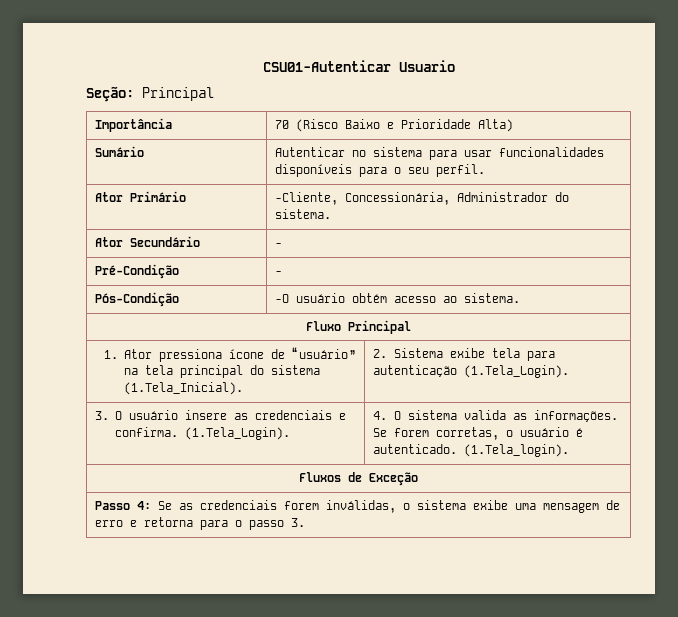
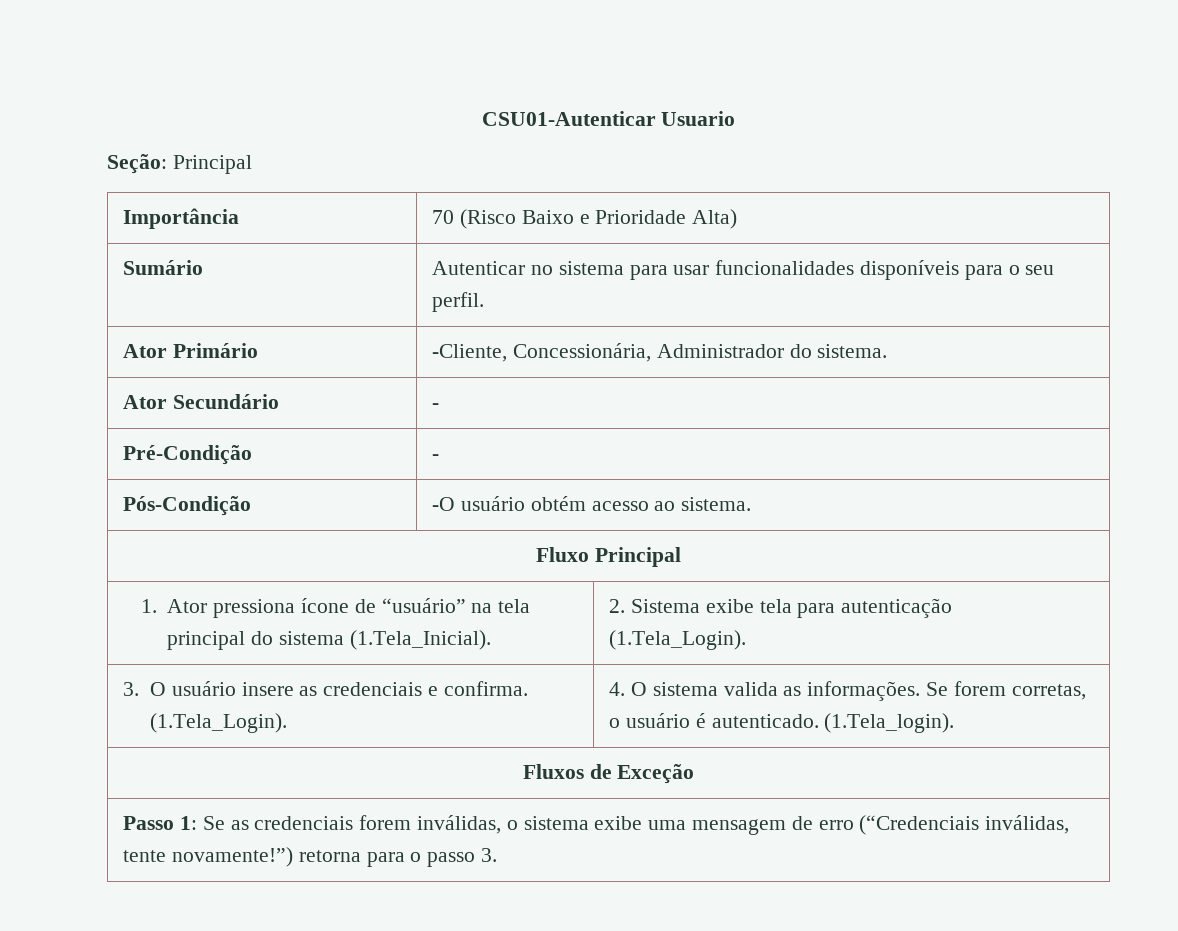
[136,501,151,510] 4: -> [179,816,197,830] 1:
[129,520,137,527] e -> [859,815,1070,835] [123,847,293,867] (“Credenciais inválidas, tente novamente!”)

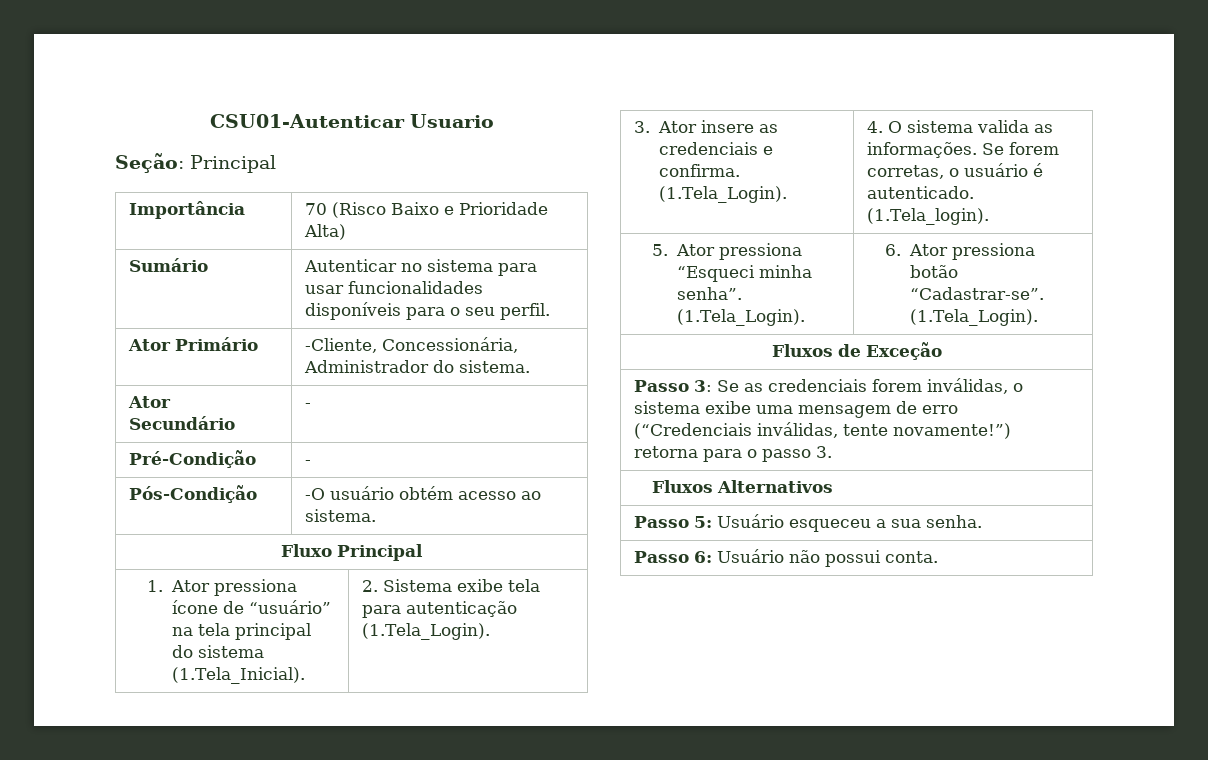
[149,681,236,696] O usuário -> [657,121,697,133] Ator
(955, 723) none -> [652,243,802,260] [676,265,812,282] [676,287,742,300] [676,309,805,326] [885,243,1035,260] [909,265,958,278] [909,287,1044,300] [909,309,1038,326] // 5. Ator pressiona “Esqueci minha senha”. (1.Tela_Login). | 6. Ator pressiona botão “Cadastrar-se”. (1.Tela_Login).
[179,816,197,830] 1: -> [694,380,713,392] 3:
(497, 855) none -> [652,480,834,493] [634,514,983,532] [634,549,939,567] // Fluxos Alternativos // Passo 5: Usuário esqueceu a sua senha. // Passo 6: Usuário não possui conta.

